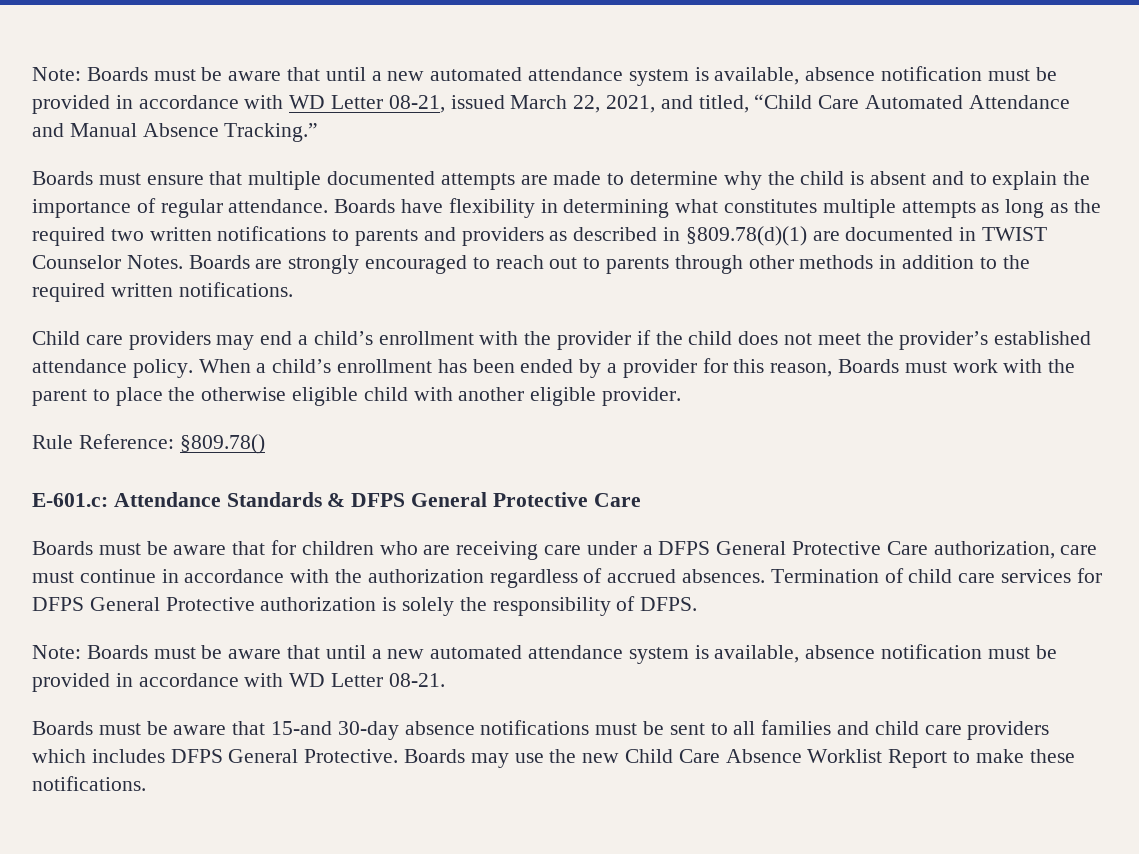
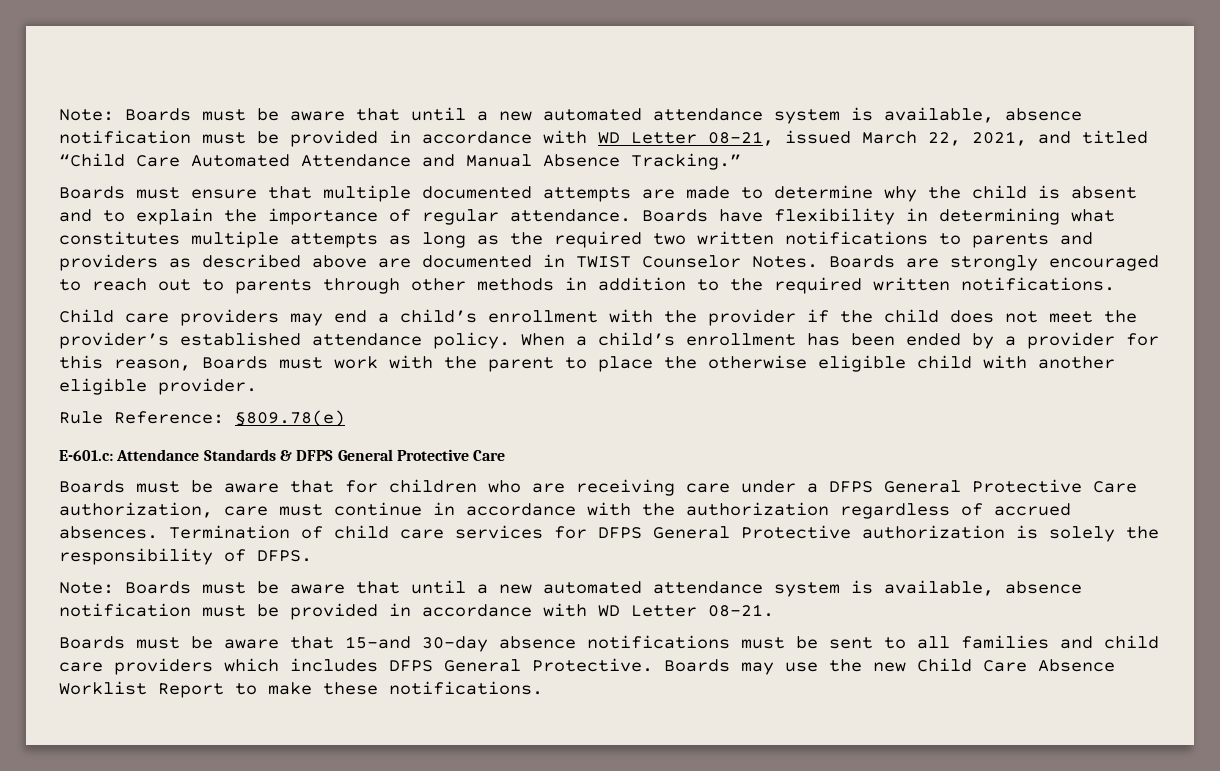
[698,95,749,113] titled, -> [1082,130,1148,144] titled
[663,226,807,246] in §809.78(d)(1) -> [312,255,367,268] above
[179,434,265,454] §809.78() -> [235,410,345,427] §809.78(e)

